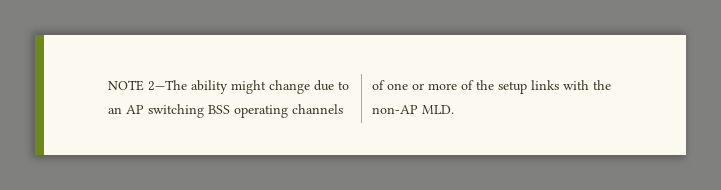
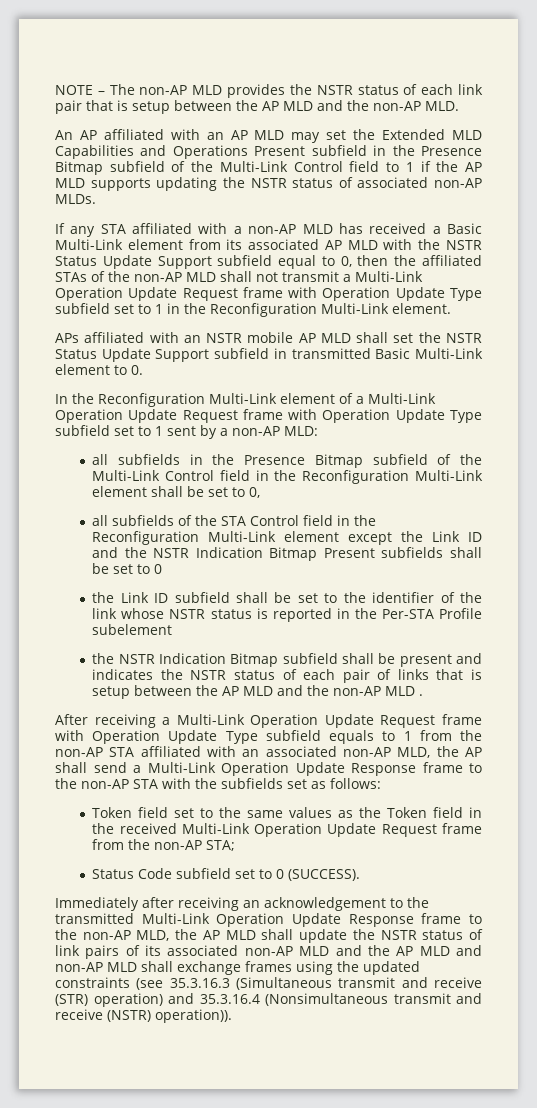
[148,80,349,94] [108,104,343,118] [372,80,611,94] [372,105,454,114] 2—The ability might change due to an AP switching BSS operating channels of one or more of the setup links with the non-AP MLD. -> [97,84,483,98] [55,100,459,114] [55,129,483,143] [55,145,483,159] [55,161,483,175] [55,177,482,191] [55,194,96,204] [55,223,482,237] [55,239,482,250] [55,255,482,269] [55,271,423,282] [55,287,482,301] [55,303,451,317] [55,332,482,343] [55,348,484,362] [55,364,143,375] [55,393,436,407] [55,409,482,423] [55,425,318,439] [92,454,483,468] [92,470,484,484] [92,486,261,498] [92,515,377,526] [92,531,483,545] [92,547,483,561] [92,563,163,574] [92,592,482,603] [92,608,483,622] [92,624,173,635] [92,653,483,667] [92,669,483,683] [92,685,424,699] [55,714,482,728] [55,730,483,744] [55,746,483,758] [55,762,482,776] [55,778,381,789] [92,807,482,818] [92,823,482,837] [92,839,236,851] [92,868,361,881] [55,897,429,911] [55,913,483,927] [55,929,484,943] [55,945,483,959] [55,961,420,975] [55,977,482,990] [55,993,482,1007] [55,1009,232,1023] – The non-AP MLD provides the NSTR status of each link pair that is setup between the AP MLD and the non-AP MLD. // An AP affiliated with an AP MLD may set the Extended MLD Capabilities and Operations Present subfield in the Presence Bitmap subfield of the Multi-Link Control field to 1 if the AP MLD supports updating the NSTR status of associated non-AP MLDs. // If any STA affiliated with a non-AP MLD has received a Basic Multi-Link element from its associated AP MLD with the NSTR Status Update Support subfield equal to 0, then the affiliated STAs of the non-AP MLD shall not transmit a Multi-Link Operation Update Request frame with Operation Update Type subfield set to 1 in the Reconfiguration Multi-Link element. // APs affiliated with an NSTR mobile AP MLD shall set the NSTR Status Update Support subfield in transmitted Basic Multi-Link element to 0. // In the Reconfiguration Multi-Link element of a Multi-Link Operation Update Request frame with Operation Update Type subfield set to 1 sent by a non-AP MLD: // all subfields in the Presence Bitmap subfield of the Multi-Link Control field in the Reconfiguration Multi-Link element shall be set to 0, // all subfields of the STA Control field in the Reconfiguration Multi-Link element except the Link ID and the NSTR Indication Bitmap Present subfields shall be set to 0 // the Link ID subfield shall be set to the identifier of the link whose NSTR status is reported in the Per-STA Profile subelement // the NSTR Indication Bitmap subfield shall be present and indicates the NSTR status of each pair of links that is setup between the AP MLD and the non-AP MLD . // After receiving a Multi-Link Operation Update Request frame with Operation Update Type subfield equals to 1 from the non-AP STA affiliated with an associated non-AP MLD, the AP shall send a Multi-Link Operation Update Response frame to the non-AP STA with the subfields set as follows: // Token field set to the same values as the Token field in the received Multi-Link Operation Update Request frame from the non-AP STA; // Status Code subfield set to 0 (SUCCESS). // Immediately after receiving an acknowledgement to the transmitted Multi-Link Operation Update Response frame to the non-AP MLD, the AP MLD shall update the NSTR status of link pairs of its associated non-AP MLD and the AP MLD and non-AP MLD shall exchange frames using the updated constraints (see 35.3.16.3 (Simultaneous transmit and receive (STR) operation) and 35.3.16.4 (Nonsimultaneous transmit and receive (NSTR) operation)).

